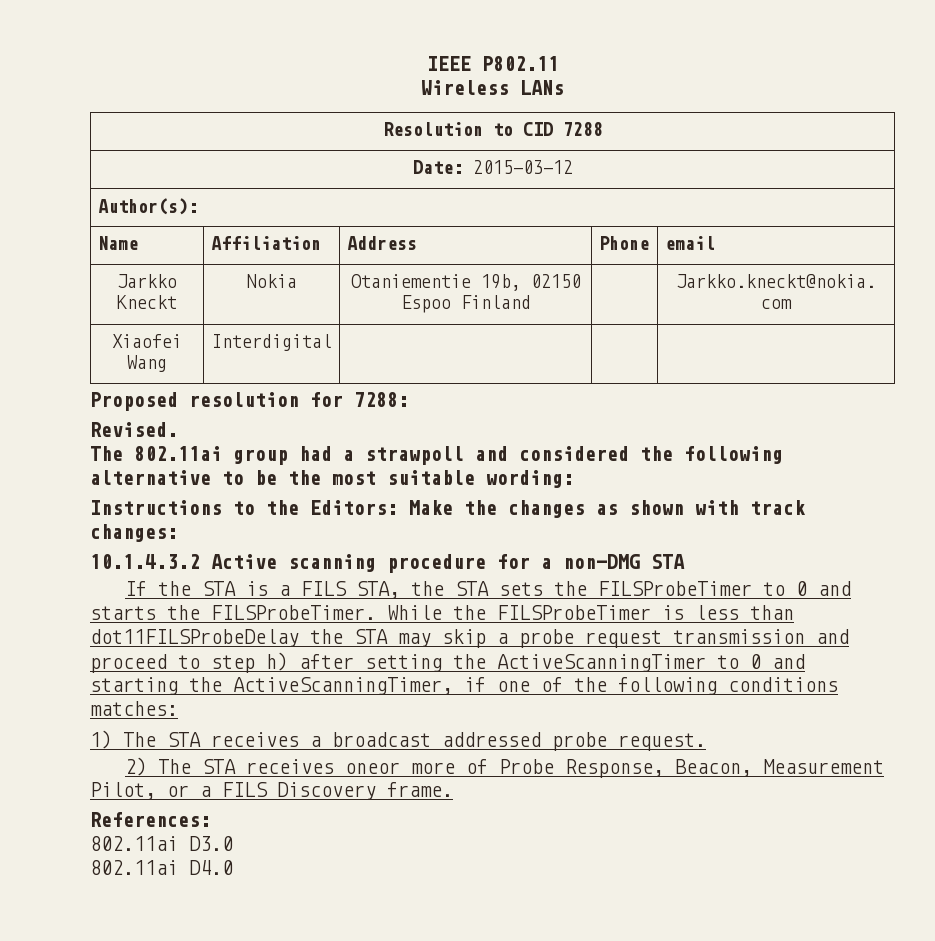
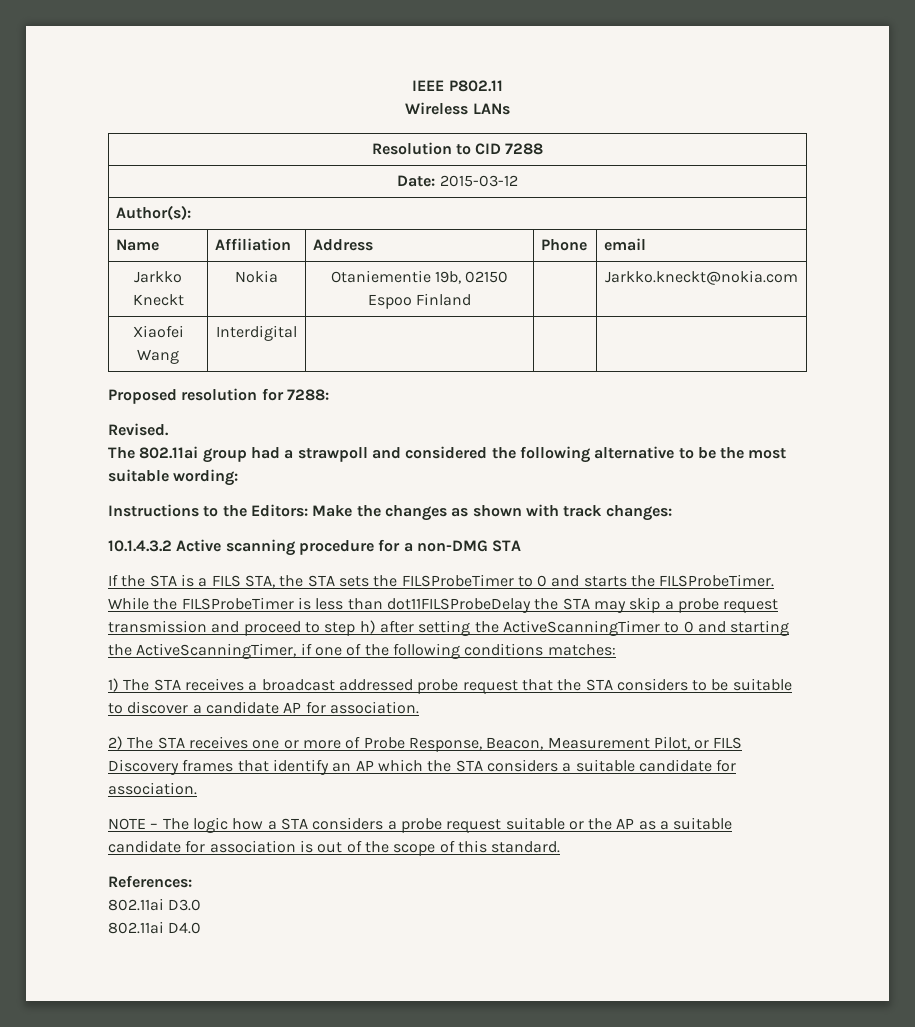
[618,733,706,751] request. -> [462,678,792,694] [108,701,419,714] request that the STA considers to be suitable to discover a candidate AP for association.
[345,762,401,774] oneor -> [252,740,299,749] one or
[200,786,211,797] a -> (710, 744) none
[387,782,453,797] frame. -> [182,759,737,775] [108,782,197,795] [108,817,733,833] [108,840,561,856] frames that identify an AP which the STA considers a suitable candidate for association. // NOTE – The logic how a STA considers a probe request suitable or the AP as a suitable candidate for association is out of the scope of this standard.

